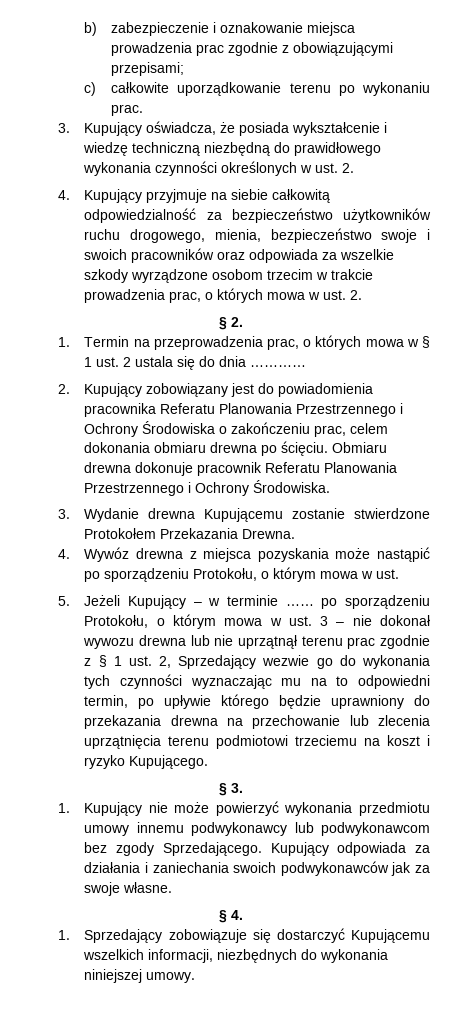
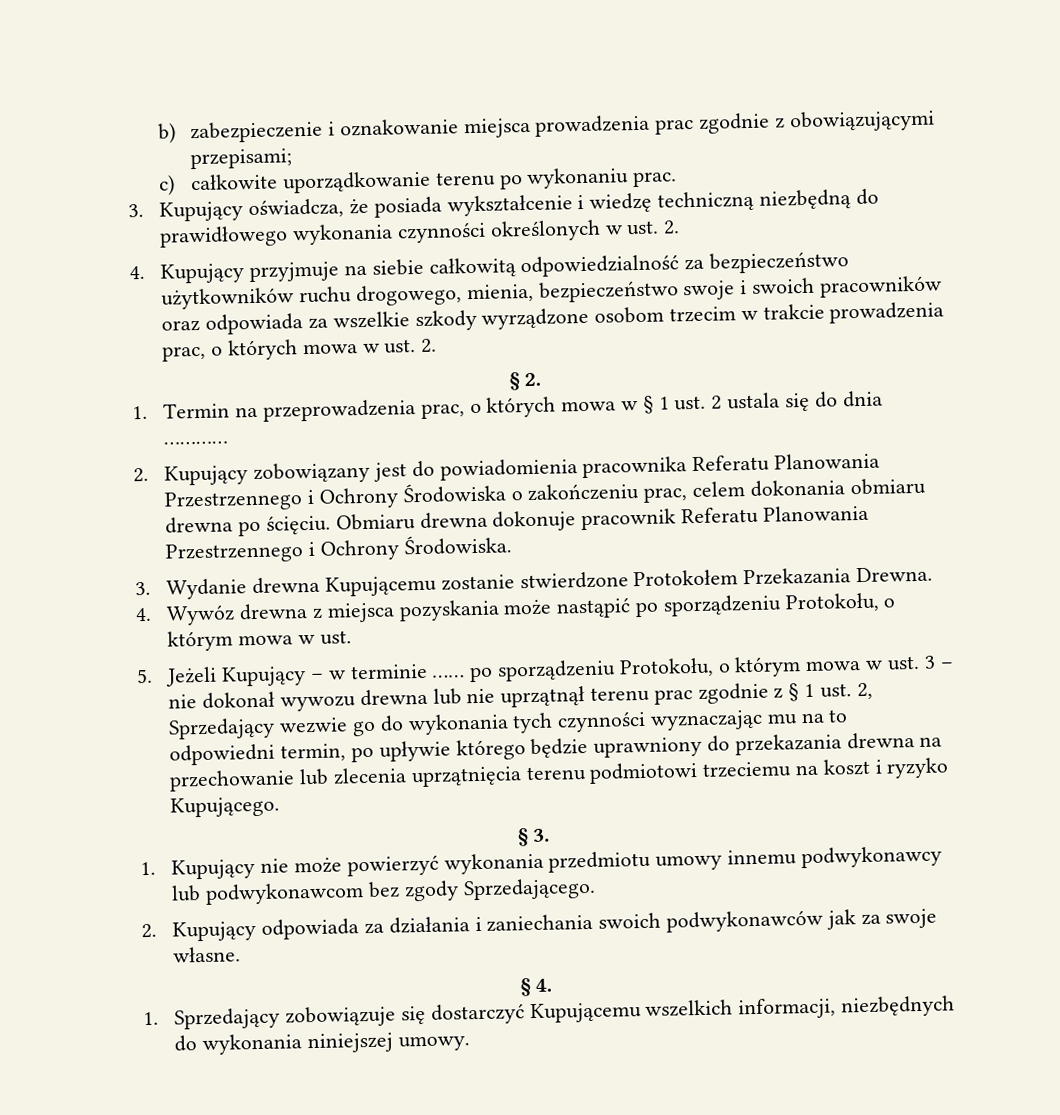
(262, 849) none -> [140,923,157,939] // 2.

